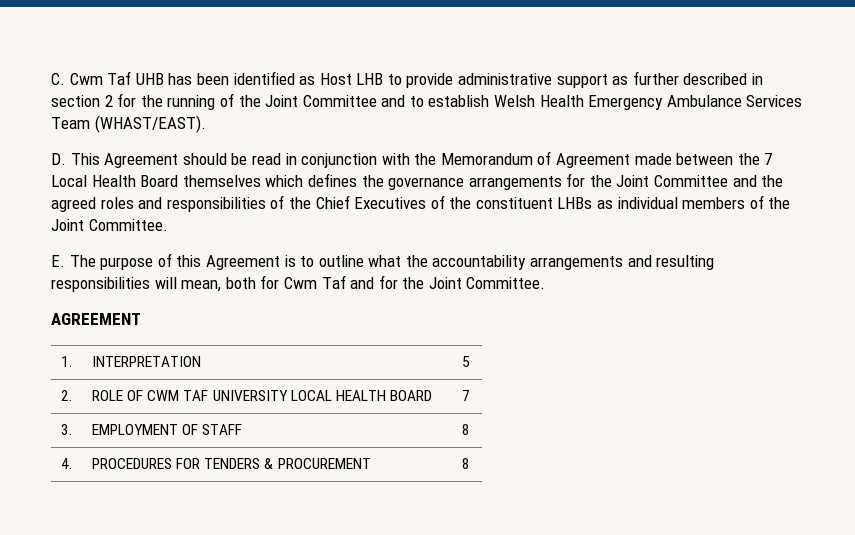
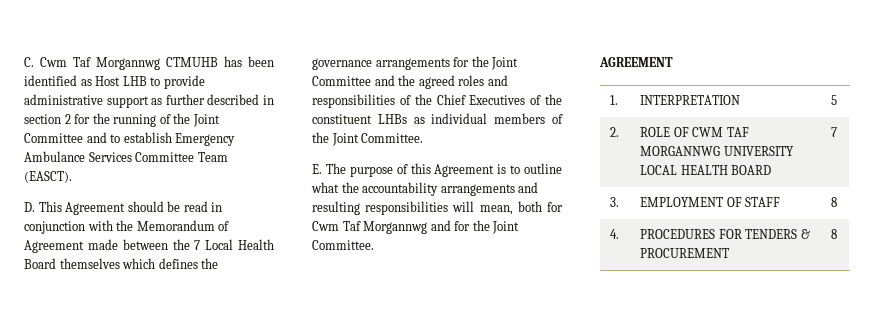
[135,73,164,85] UHB -> [96,57,218,70] Morgannwg CTMUHB
[494,95,584,107] Welsh Health -> (172, 137) none
[51,115,206,133] Team (WHAST/EAST). -> [135,152,228,162] [24,171,72,183] Committee Team (EASCT).
(346, 282) none -> [363,221,428,234] Morgannwg
(209, 395) none -> [640,146,721,156] MORGANNWG

